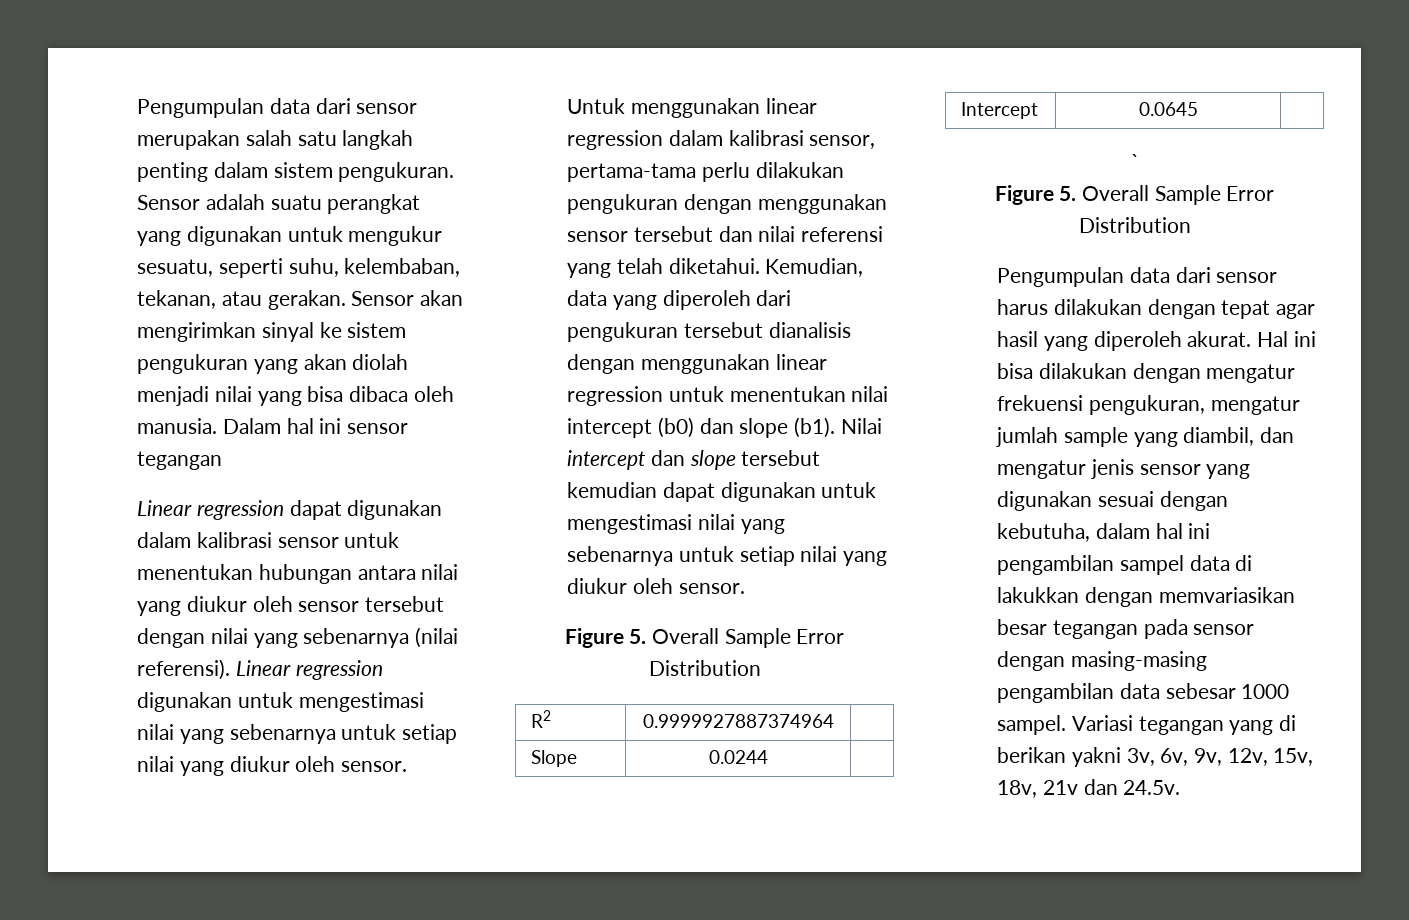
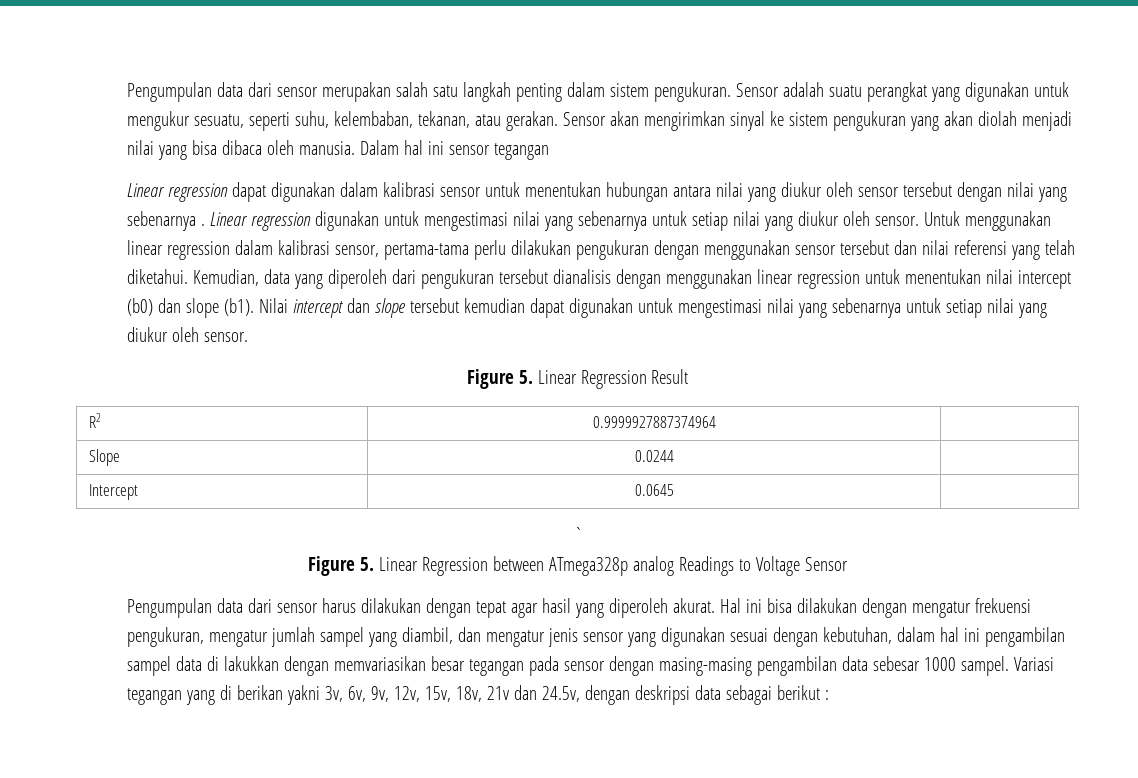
[415,627,459,648] [137,659,231,680] (nilai referensi). -> [201,224,206,226] .
[652,628,845,648] [648,660,761,676] Overall Sample Error Distribution -> [537,369,689,389] Linear Regression Result
[1082,185,1275,205] [1078,217,1191,233] Overall Sample Error Distribution -> [378,556,849,576] Linear Regression between ATmega328p analog Readings to Voltage Sensor
[1064,427,1129,447] sample -> [319,627,364,647] sampel
[997,523,1091,542] kebutuha, -> [822,627,892,644] kebutuhan,
[1123,780,1181,795] 24.5v. -> [541,685,829,705] 24.5v, dengan deskripsi data sebagai berikut :

